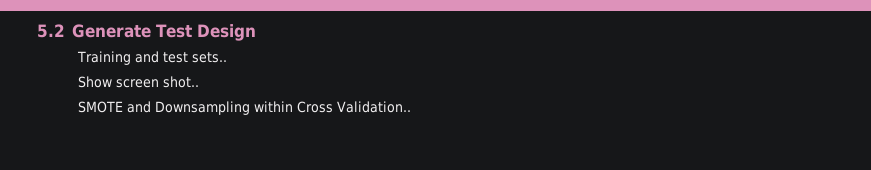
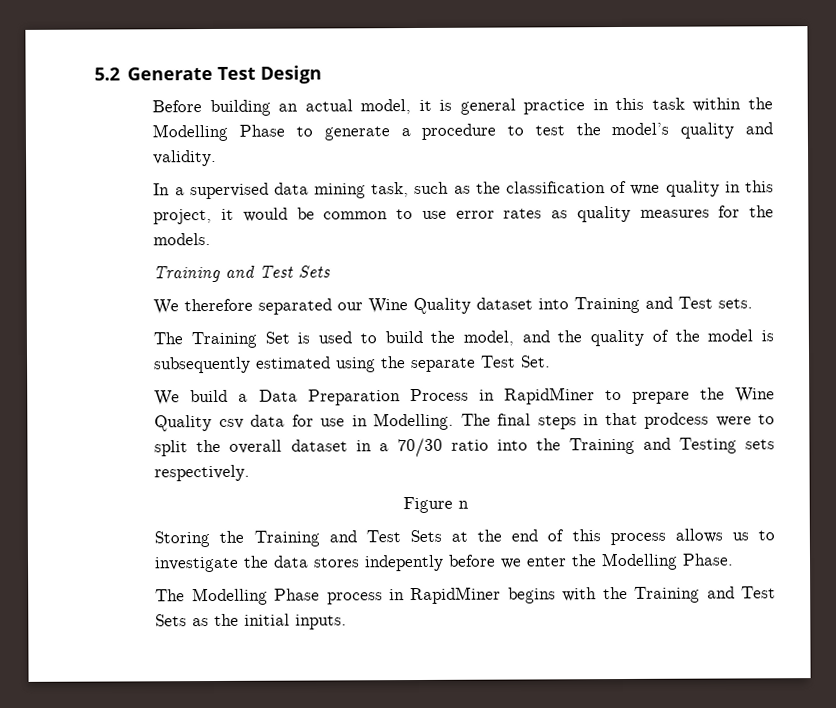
[76,51,227,65] [77,76,199,88] [77,101,411,115] Training and test sets.. // Show screen shot.. // SMOTE and Downsampling within Cross Validation.. -> [152,97,774,117] [152,122,773,142] [153,149,218,167] [153,180,774,200] [153,205,774,225] [153,233,212,246] [153,265,332,283] [153,296,754,315] [153,329,774,349] [154,355,552,374] [154,387,776,406] [154,412,776,432] [154,437,775,458] [154,464,251,482] [403,496,469,514] [154,528,775,548] [154,552,735,573] [155,586,777,606] [155,613,348,630] Before building an actual model, it is general practice in this task within the Modelling Phase to generate a procedure to test the model’s quality and validity. // In a supervised data mining task, such as the classification of wne quality in this project, it would be common to use error rates as quality measures for the models. // Training and Test Sets // We therefore separated our Wine Quality dataset into Training and Test sets. // The Training Set is used to build the model, and the quality of the model is subsequently estimated using the separate Test Set. // We build a Data Preparation Process in RapidMiner to prepare the Wine Quality csv data for use in Modelling. The final steps in that prodcess were to split the overall dataset in a 70/30 ratio into the Training and Testing sets respectively. // Figure n // Storing the Training and Test Sets at the end of this process allows us to investigate the data stores indepently before we enter the Modelling Phase. // The Modelling Phase process in RapidMiner begins with the Training and Test Sets as the initial inputs.

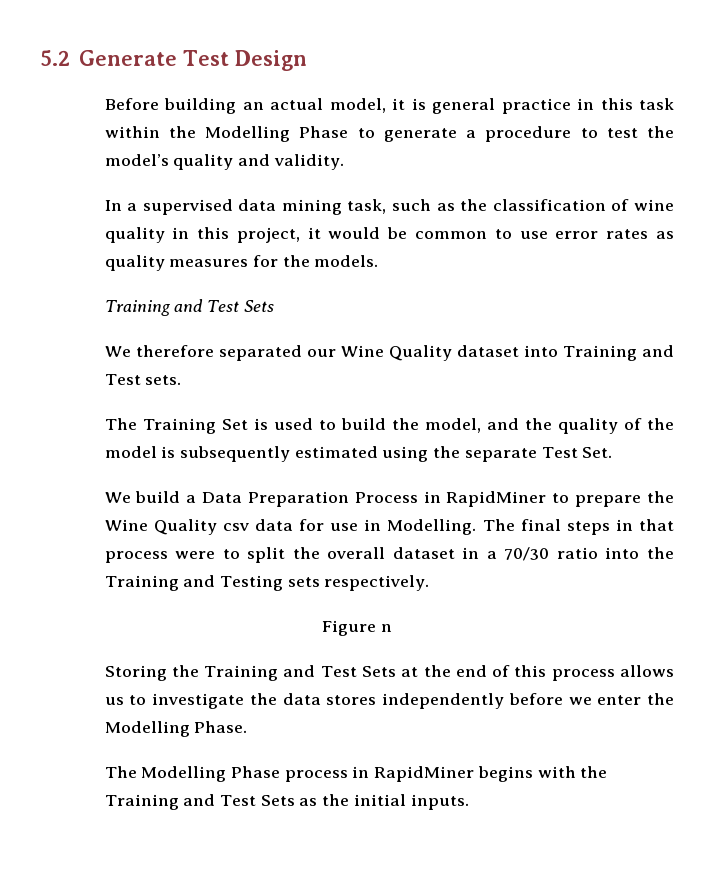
[630,184,661,195] wne -> [634,199,674,211] wine
[644,412,710,429] prodcess -> [104,551,168,563] process
[364,554,445,572] indepently -> [382,693,505,709] independently

